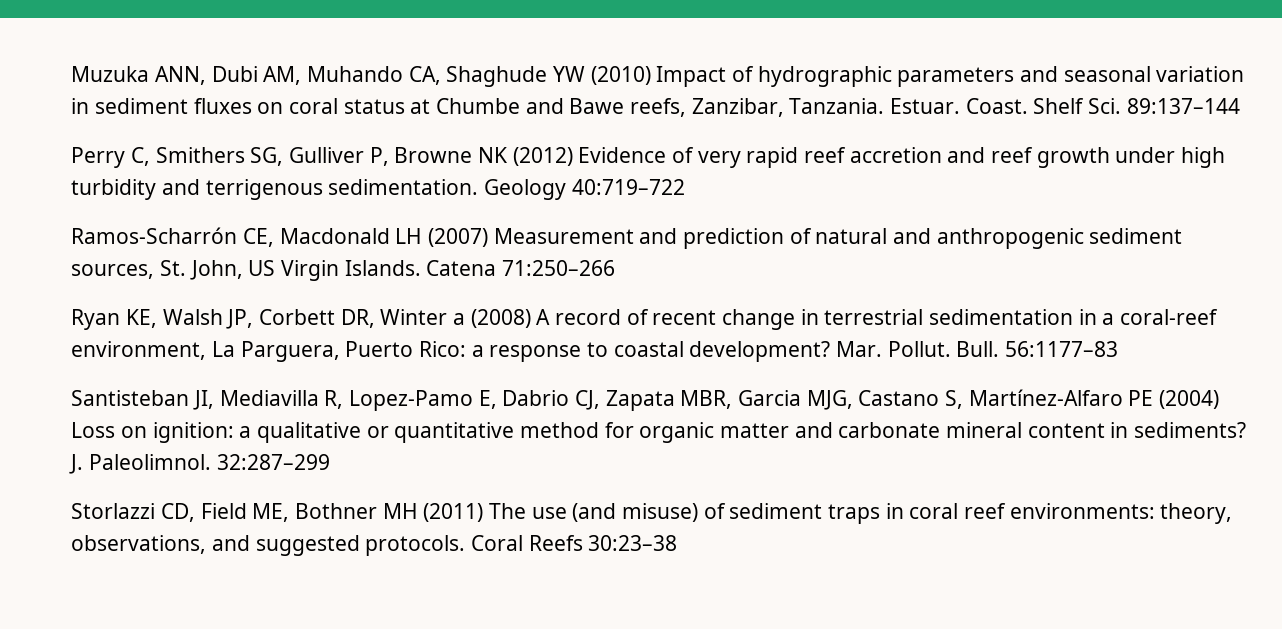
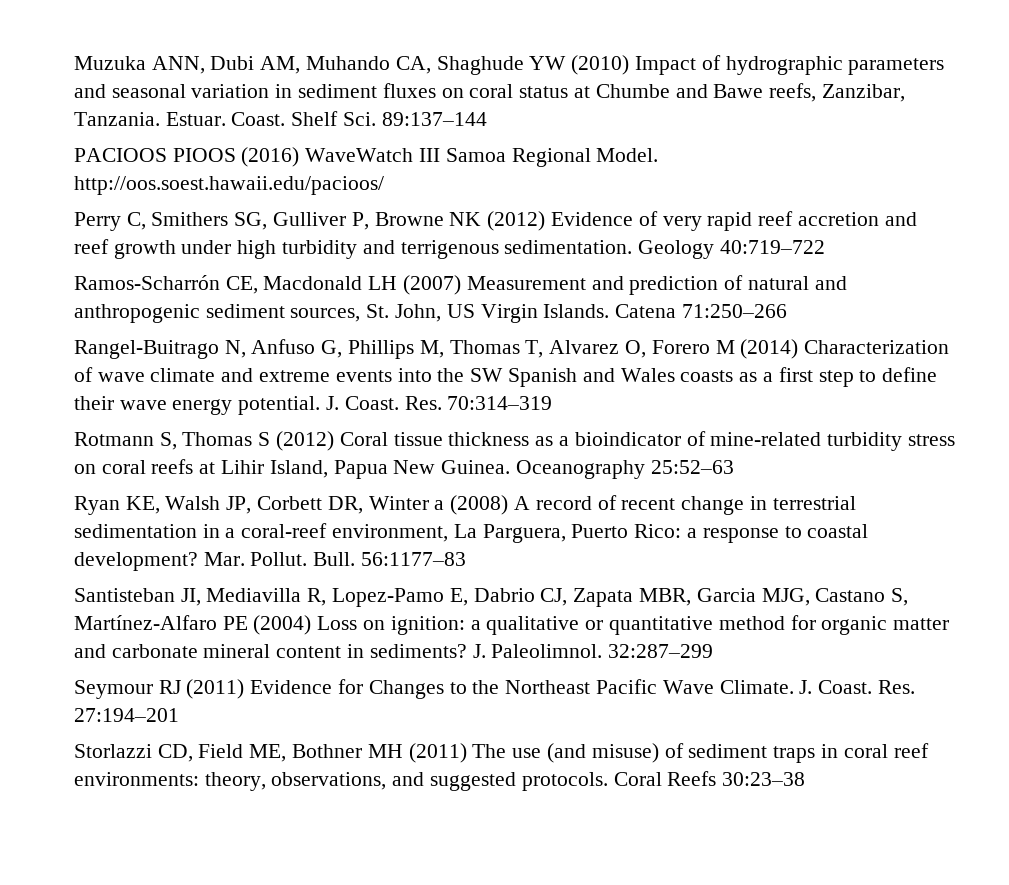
(1240, 106) none -> [73,147,659,167] [73,176,384,195] // PACIOOS PIOOS (2016) WaveWatch III Samoa Regional Model. http://oos.soest.hawaii.edu/pacioos/
(615, 268) none -> [73,339,950,359] [73,367,938,387] [73,396,553,415] [73,431,955,451] [73,459,734,479] // Rangel-Buitrago N, Anfuso G, Phillips M, Thomas T, Alvarez O, Forero M (2014) Characterization of wave climate and extreme events into the SW Spanish and Wales coasts as a first step to define their wave energy potential. J. Coast. Res. 70:314–319 // Rotmann S, Thomas S (2012) Coral tissue thickness as a bioindicator of mine-related turbidity stress on coral reefs at Lihir Island, Papua New Guinea. Oceanography 25:52–63
(330, 462) none -> [73,679,915,699] [73,708,179,722] // Seymour RJ (2011) Evidence for Changes to the Northeast Pacific Wave Climate. J. Coast. Res. 27:194–201

